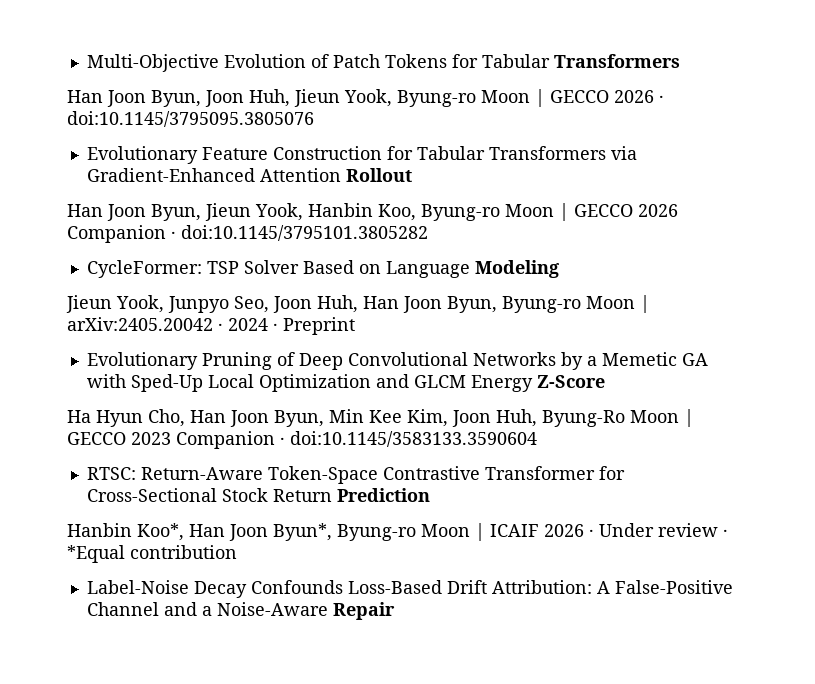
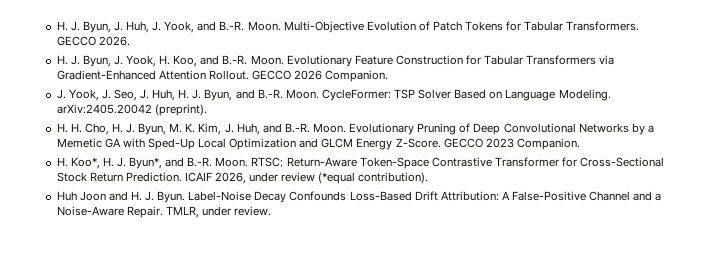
(86, 63) none -> [56,21,281,33] H. J. Byun, J. Huh, J. Yook, and B.-R. Moon.
[553,54,680,68] [67,89,664,107] [67,111,314,127] Transformers // Han Joon Byun, Joon Huh, Jieun Yook, Byung-ro Moon | GECCO 2026 · doi:10.1145/3795095.3805076 // -> [566,21,640,31] [56,36,130,46] [56,55,284,67] Transformers. GECCO 2026. // H. J. Byun, J. Yook, H. Koo, and B.-R. Moon.
[345,168,412,182] [67,203,678,221] [67,225,428,243] Rollout // Han Joon Byun, Jieun Yook, Hanbin Koo, Byung-ro Moon | GECCO 2026 Companion · doi:10.1145/3795101.3805282 // -> [208,70,389,82] [56,89,319,101] Rollout. GECCO 2026 Companion. // J. Yook, J. Seo, J. Huh, H. J. Byun, and B.-R. Moon.
[474,260,559,278] [66,295,650,313] [67,317,355,335] Modeling // Jieun Yook, Junpyo Seo, Joon Huh, Han Joon Byun, Byung-ro Moon | arXiv:2405.20042 · 2024 · Preprint // -> [558,89,611,101] [56,104,207,116] [56,123,347,135] Modeling. arXiv:2405.20042 (preprint). // H. H. Cho, H. J. Byun, M. K. Kim, J. Huh, and B.-R. Moon.
[536,375,605,388] [67,409,694,427] [67,431,537,449] Z-Score // Ha Hyun Cho, Han Joon Byun, Min Kee Kim, Joon Huh, Byung-Ro Moon | GECCO 2023 Companion · doi:10.1145/3583133.3590604 // -> [395,138,580,150] [56,157,249,169] Z-Score. GECCO 2023 Companion. // H. Koo*, H. J. Byun*, and B.-R. Moon.
[336,488,430,502] [67,523,728,541] [67,545,237,563] Prediction // Hanbin Koo*, Han Joon Byun*, Byung-ro Moon | ICAIF 2026 · Under review · *Equal contribution // -> [125,172,429,184] [56,191,186,203] Prediction. ICAIF 2026, under review (*equal contribution). // Huh Joon and H. J. Byun.
[332,602,395,620] Repair -> [126,206,272,218] Repair. TMLR, under review.

